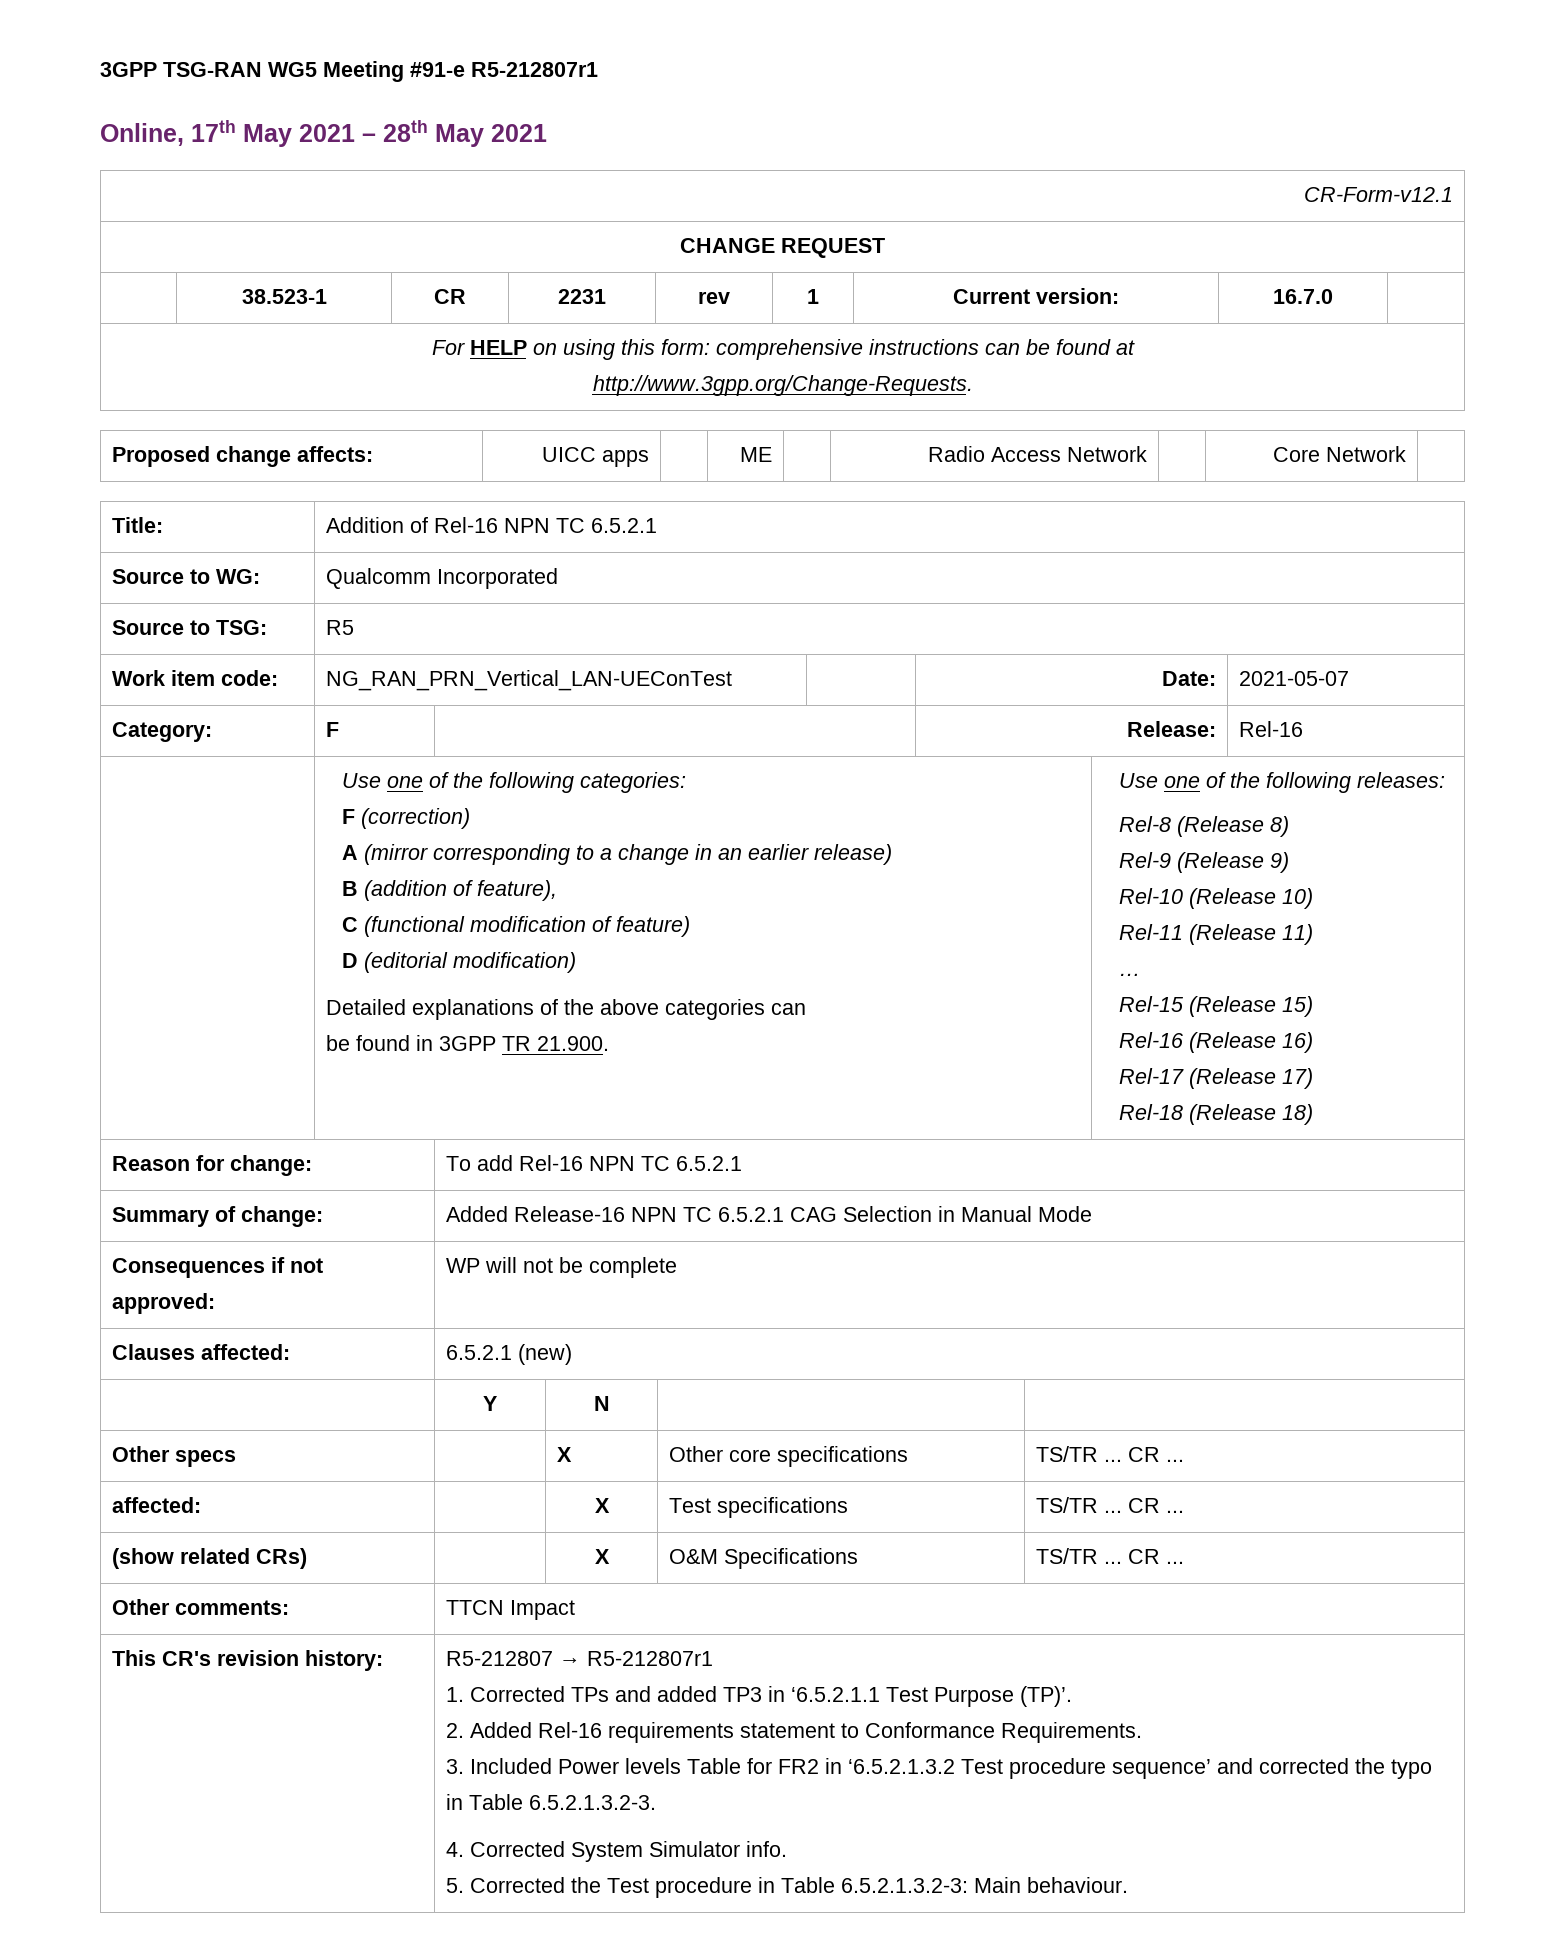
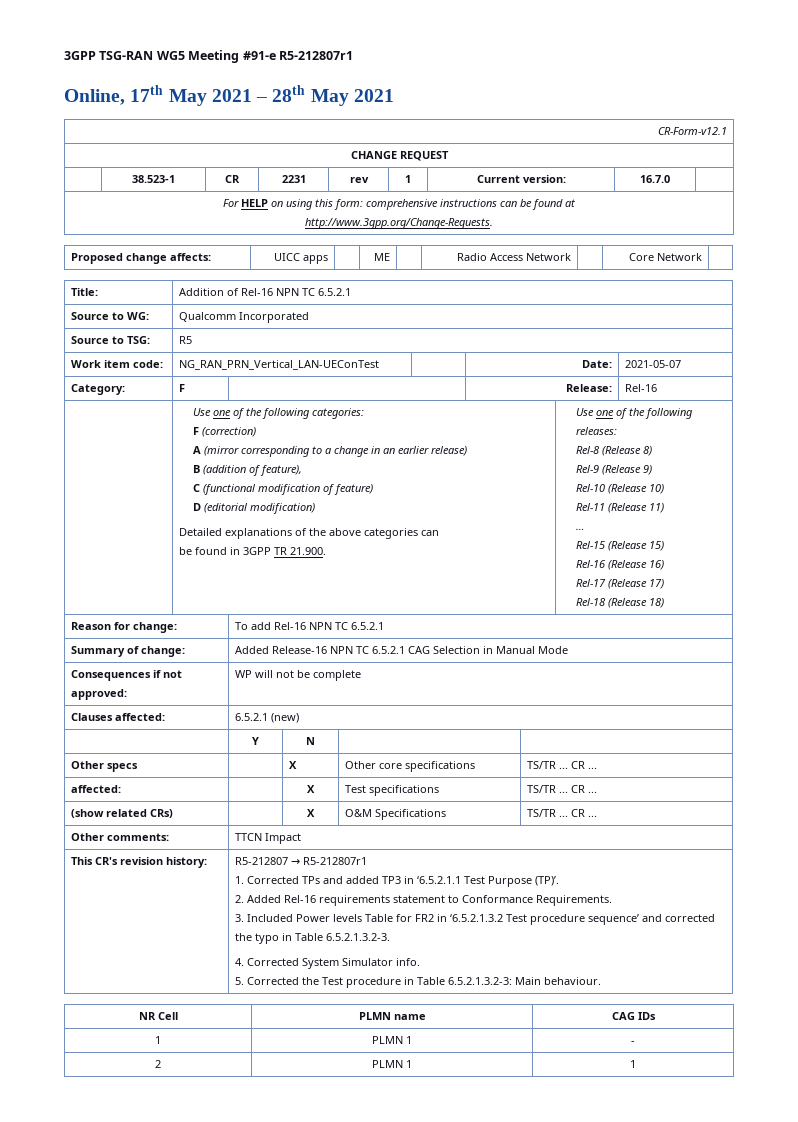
(1129, 1885) none -> [138,1012,178,1020] [358,1012,426,1020] [611,1012,656,1020] [155,1036,161,1044] [372,1036,412,1044] [631,1041,635,1044] [155,1060,161,1068] [372,1060,412,1068] [630,1060,636,1068] // NR Cell | PLMN name | CAG IDs // 1 | PLMN 1 | - // 2 | PLMN 1 | 1

